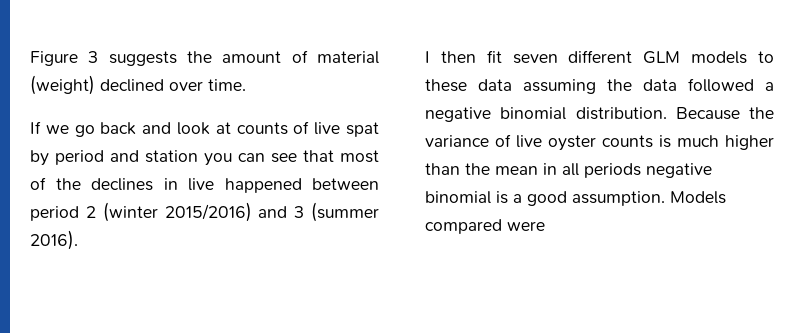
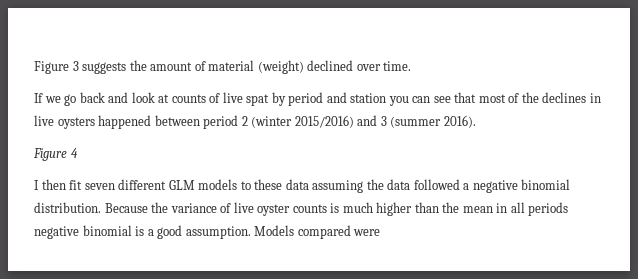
(214, 184) none -> [57,117,95,129] oysters
(78, 240) none -> [33,148,78,161] // Figure 4

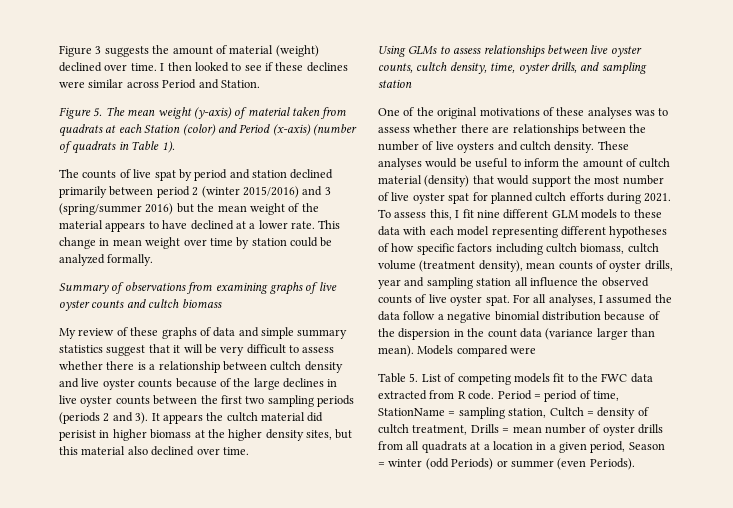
[34,92,170,106] // If we go back and look at -> [160,62,348,72] [59,79,260,89] [59,107,347,119] [59,124,357,137] [59,141,175,154] [59,169,79,178] I then looked to see if these declines were similar across Period and Station. // Figure 5. The mean weight (y-axis) of material taken from quadrats at each Station (color) and Period (x-axis) (number of quadrats in Table 1). // The
[388,92,601,106] [34,115,152,129] you can see that most of the declines in live oysters happened -> [290,169,334,179] [59,186,107,198] declined primarily
[390,115,476,128] [33,148,78,161] [34,179,115,190] (summer 2016). // Figure 4 // I then fit seven -> [59,203,319,215] [59,220,341,232] [59,237,333,249] [59,254,154,266] [59,282,337,295] [59,299,222,311] [59,327,348,339] [59,344,335,356] [59,361,343,373] [59,378,338,390] [59,395,354,407] [59,412,324,424] [59,429,353,441] [59,446,249,456] [378,45,642,58] [378,62,647,75] [378,79,412,88] [378,107,669,119] [378,124,647,136] [378,141,629,153] [378,158,671,170] [378,175,664,187] [378,192,672,204] [378,209,500,220] (spring/summer 2016) but the mean weight of the material appears to have declined at a lower rate. This change in mean weight over time by station could be analyzed formally. // Summary of observations from examining graphs of live oyster counts and cultch biomass // My review of these graphs of data and simple summary statistics suggest that it will be very difficult to assess whether there is a relationship between cultch density and live oyster counts because of the large declines in live oyster counts between the first two sampling periods (periods 2 and 3). It appears the cultch material did perisist in higher biomass at the higher density sites, but this material also declined over time. // Using GLMs to assess relationships between live oyster counts, cultch density, time, oyster drills, and sampling station // One of the original motivations of these analyses was to assess whether there are relationships between the number of live oysters and cultch density. These analyses would be useful to inform the amount of cultch material (density) that would support the most number of live oyster spat for planned cultch efforts during 2021. To assess this, I fit nine
[312,180,364,193] assuming -> [403,226,668,238] [378,243,659,255] [378,260,673,272] [378,277,649,289] [378,294,653,306] with each model representing different hypotheses of how specific factors including cultch biomass, cultch volume (treatment density), mean counts of oyster drills, year and sampling station all influence the observed counts of live oyster spat. For all analyses, I assumed
[413,179,460,190] followed -> [403,311,436,320] follow
[34,202,569,216] [34,225,381,239] distribution. Because the variance of live oyster counts is much higher than the mean in all periods negative binomial is a good assumption. Models compared were -> [541,311,660,321] [378,328,655,340] [378,345,537,357] [378,373,653,385] [378,390,619,402] [378,407,649,419] [378,424,663,436] [378,441,665,453] [378,458,635,470] distribution because of the dispersion in the count data (variance larger than mean). Models compared were // Table 5. List of competing models fit to the FWC data extracted from R code. Period = period of time, StationName = sampling station, Cultch = density of cultch treatment, Drills = mean number of oyster drills from all quadrats at a location in a given period, Season = winter (odd Periods) or summer (even Periods).

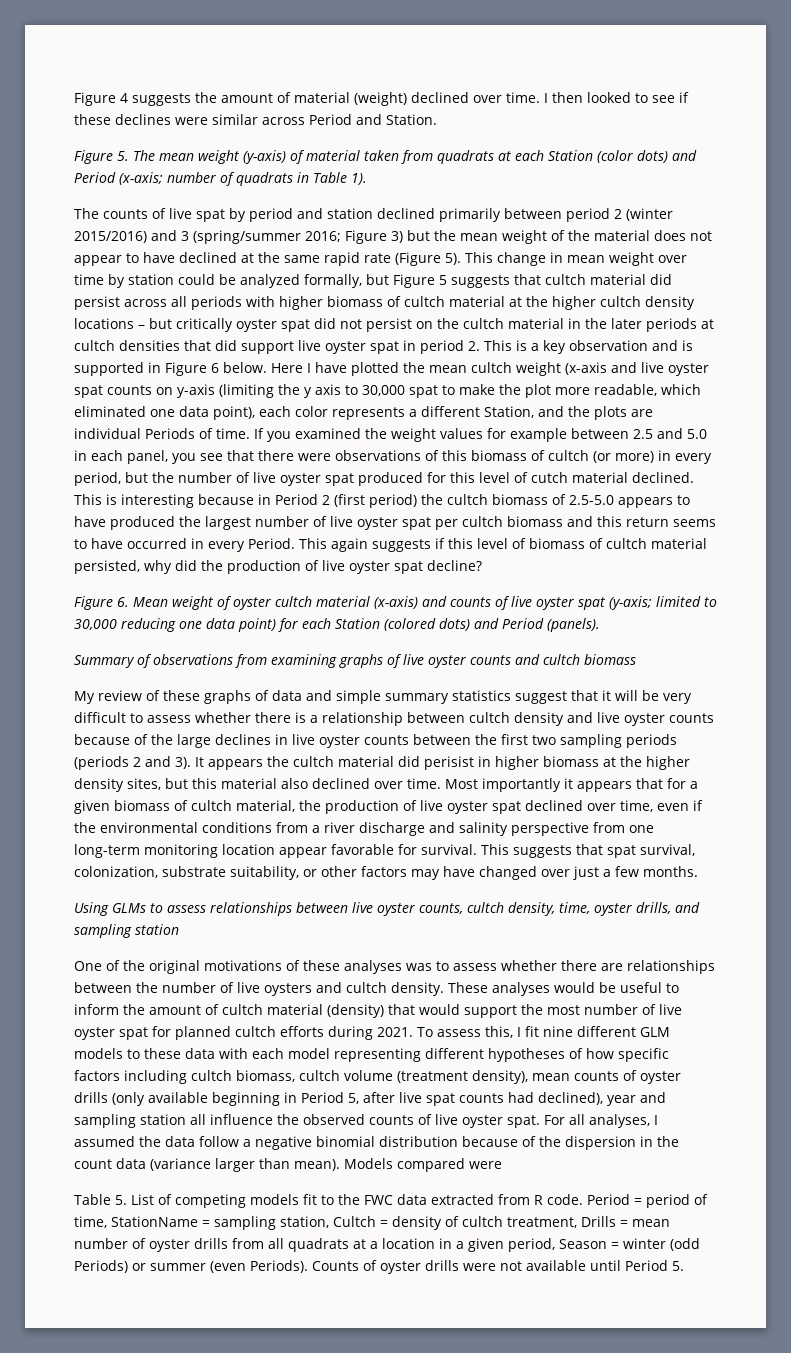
[59,45,102,57] Figure 3 -> [74,92,128,106] Figure 4
[182,124,357,136] (color) and Period (x-axis) (number -> [597,150,697,163] [74,172,216,185] (color dots) and Period (x-axis; number
[145,203,174,215] 2016) -> [305,230,403,244] 2016; Figure 3)
[105,222,146,232] appears -> [654,230,712,241] [74,255,122,266] does not appear
[249,220,315,229] a lower rate. -> [258,252,461,266] the same rapid rate (Figure 5).
[107,254,154,266] formally. -> [304,274,672,288] [74,296,695,310] [74,318,714,332] [74,340,693,354] [74,362,709,376] [74,384,701,398] [74,406,653,420] [74,428,707,442] [74,450,712,464] [74,472,694,486] [74,494,690,508] [74,516,716,530] [74,538,707,552] [74,560,482,574] [74,596,717,610] [74,618,600,632] formally, but Figure 5 suggests that cultch material did persist across all periods with higher biomass of cultch material at the higher cultch density locations – but critically oyster spat did not persist on the cultch material in the later periods at cultch densities that did support live oyster spat in period 2. This is a key observation and is supported in Figure 6 below. Here I have plotted the mean cultch weight (x-axis and live oyster spat counts on y-axis (limiting the y axis to 30,000 spat to make the plot more readable, which eliminated one data point), each color represents a different Station, and the plots are individual Periods of time. If you examined the weight values for example between 2.5 and 5.0 in each panel, you see that there were observations of this biomass of cultch (or more) in every period, but the number of live oyster spat produced for this level of cutch material declined. This is interesting because in Period 2 (first period) the cultch biomass of 2.5-5.0 appears to have produced the largest number of live oyster spat per cultch biomass and this return seems to have occurred in every Period. This again suggests if this level of biomass of cultch material persisted, why did the production of live oyster spat decline? // Figure 6. Mean weight of oyster cultch material (x-axis) and counts of live oyster spat (y-axis; limited to 30,000 reducing one data point) for each Station (colored dots) and Period (panels).
(249, 451) none -> [445,778,698,792] [74,800,703,814] [74,822,654,836] [74,844,695,858] [74,866,698,880] Most importantly it appears that for a given biomass of cultch material, the production of live oyster spat declined over time, even if the environmental conditions from a river discharge and salinity perspective from one long-term monitoring location appear favorable for survival. This suggests that spat survival, colonization, substrate suitability, or other factors may have changed over just a few months.
[644,260,673,271] drills, -> [74,1092,603,1106] drills (only available beginning in Period 5, after live spat counts had declined),
(635, 464) none -> [312,1260,684,1274] Counts of oyster drills were not available until Period 5.

